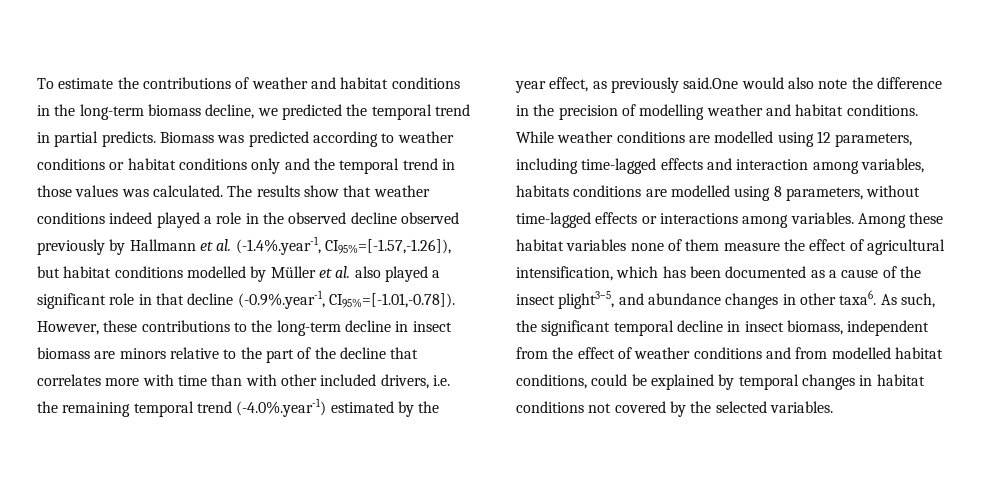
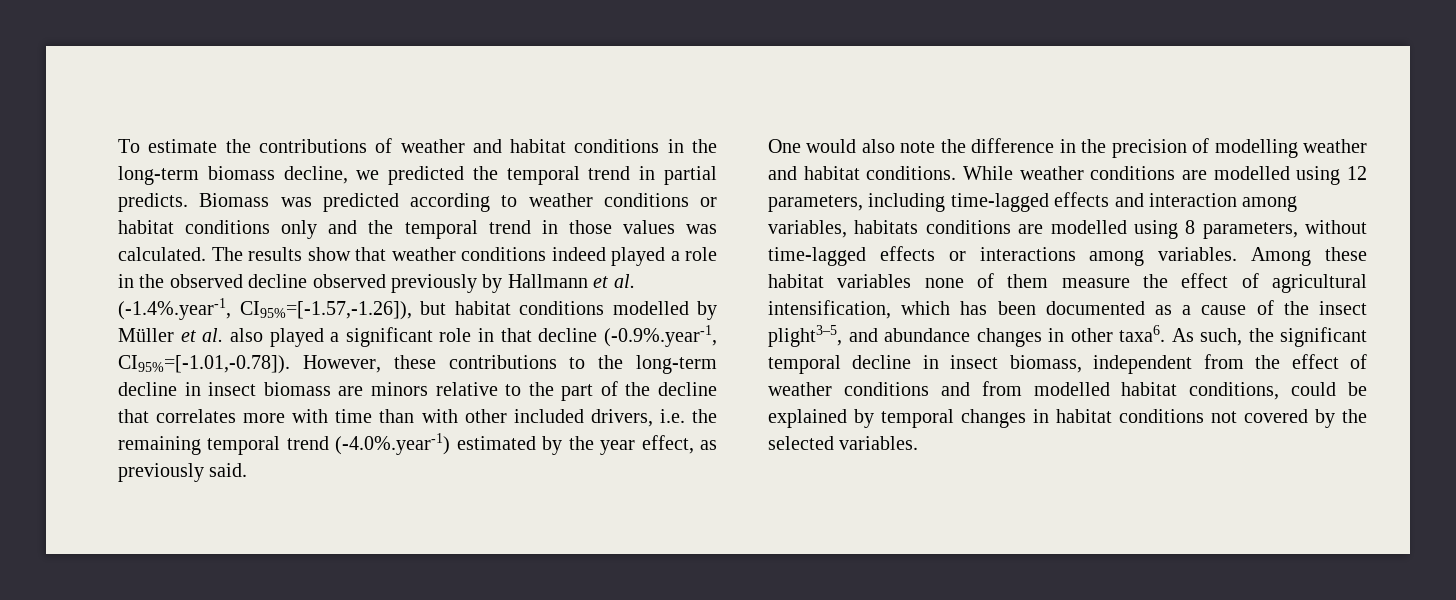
[683,77,739,89] said.One -> [209,463,248,477] [768,139,801,153] said. // One

